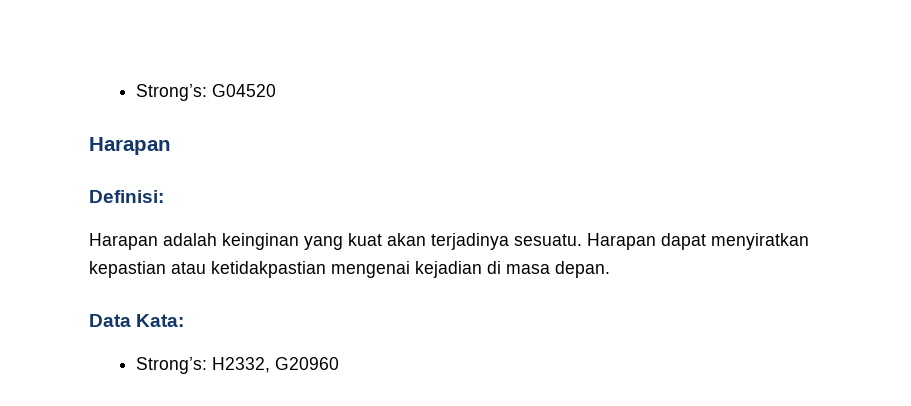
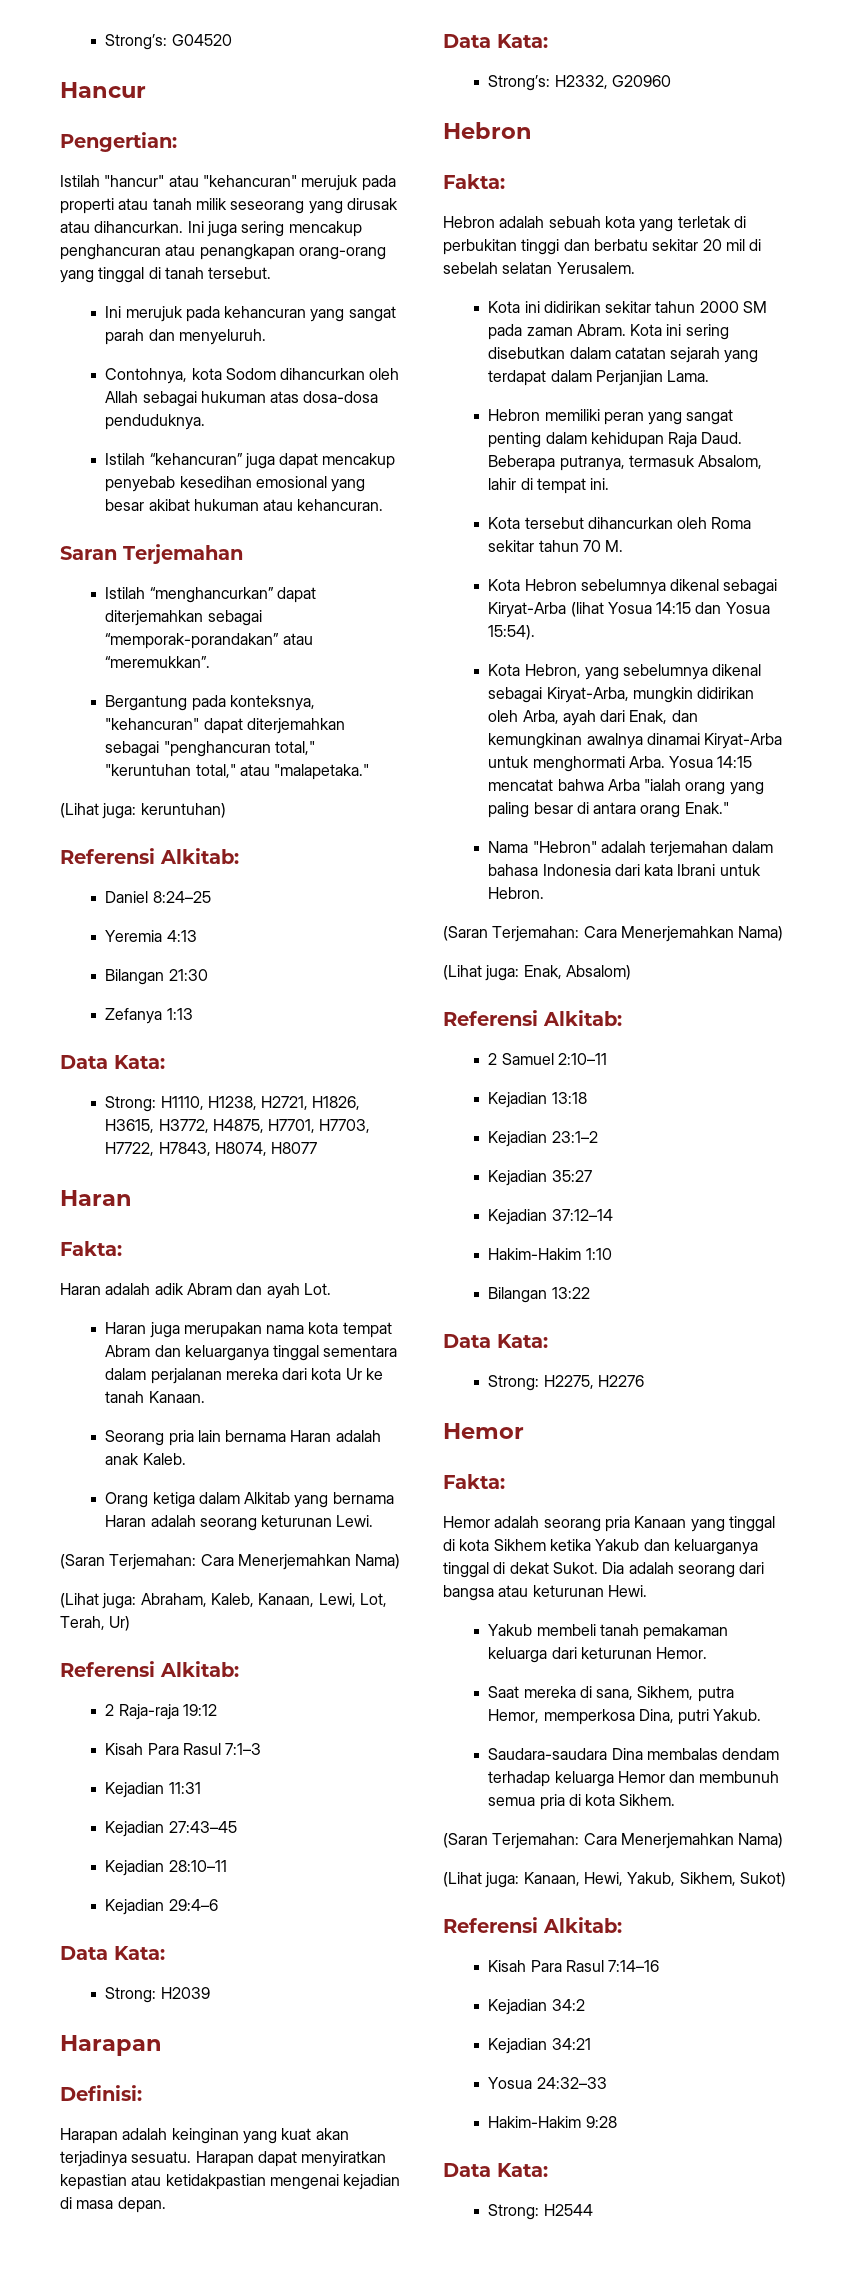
(276, 90) none -> [60,82,146,98] [60,132,177,152] [60,175,396,191] [60,198,398,214] [60,221,362,237] [60,244,386,260] [60,267,272,283] [105,306,396,322] [105,329,266,345] [105,368,400,384] [105,391,379,407] [105,414,206,430] [105,453,396,469] [105,476,366,492] [105,499,384,511] [60,544,243,564] [105,587,316,603] [105,610,262,626] [105,633,313,649] [105,656,211,668] [105,695,315,711] [105,718,345,734] [105,741,315,757] [105,764,370,780] [60,803,226,819] [60,848,239,864] [105,891,211,903] [105,930,197,942] [105,969,208,985] [105,1008,193,1024] [60,1055,165,1069] [105,1096,361,1112] [105,1119,371,1133] [105,1142,318,1156] [60,1190,132,1206] [60,1241,122,1256] [60,1283,331,1299] [105,1322,392,1338] [105,1345,398,1361] [105,1368,384,1384] [105,1391,205,1403] [105,1430,381,1446] [105,1453,186,1465] [105,1492,394,1508] [105,1515,374,1531] [60,1554,401,1570] [60,1593,387,1609] [60,1616,131,1631] [60,1661,239,1677] [105,1704,217,1720] [105,1743,262,1755] [105,1782,201,1798] [105,1821,237,1837] [105,1860,227,1876] [105,1899,218,1915] [60,1946,165,1960] [105,1987,210,2003] // Hancur // Pengertian: // Istilah "hancur" atau "kehancuran" merujuk pada properti atau tanah milik seseorang yang dirusak atau dihancurkan. Ini juga sering mencakup penghancuran atau penangkapan orang-orang yang tinggal di tanah tersebut. // Ini merujuk pada kehancuran yang sangat parah dan menyeluruh. // Contohnya, kota Sodom dihancurkan oleh Allah sebagai hukuman atas dosa-dosa penduduknya. // Istilah “kehancuran” juga dapat mencakup penyebab kesedihan emosional yang besar akibat hukuman atau kehancuran. // Saran Terjemahan // Istilah “menghancurkan” dapat diterjemahkan sebagai “memporak-porandakan” atau “meremukkan”. // Bergantung pada konteksnya, "kehancuran" dapat diterjemahkan sebagai "penghancuran total," "keruntuhan total," atau "malapetaka." // (Lihat juga: keruntuhan) // Referensi Alkitab: // Daniel 8:24–25 // Yeremia 4:13 // Bilangan 21:30 // Zefanya 1:13 // Data Kata: // Strong: H1110, H1238, H2721, H1826, H3615, H3772, H4875, H7701, H7703, H7722, H7843, H8074, H8077 // Haran // Fakta: // Haran adalah adik Abram dan ayah Lot. // Haran juga merupakan nama kota tempat Abram dan keluarganya tinggal sementara dalam perjalanan mereka dari kota Ur ke tanah Kanaan. // Seorang pria lain bernama Haran adalah anak Kaleb. // Orang ketiga dalam Alkitab yang bernama Haran adalah seorang keturunan Lewi. // (Saran Terjemahan: Cara Menerjemahkan Nama) // (Lihat juga: Abraham, Kaleb, Kanaan, Lewi, Lot, Terah, Ur) // Referensi Alkitab: // 2 Raja-raja 19:12 // Kisah Para Rasul 7:1–3 // Kejadian 11:31 // Kejadian 27:43–45 // Kejadian 28:10–11 // Kejadian 29:4–6 // Data Kata: // Strong: H2039
(339, 363) none -> [443,122,532,139] [443,174,505,189] [443,216,746,232] [443,239,762,255] [443,262,635,274] [488,301,768,313] [488,324,729,340] [488,347,759,363] [488,370,710,386] [488,409,734,425] [488,432,743,448] [488,455,763,471] [488,478,610,494] [488,517,752,529] [488,540,624,552] [488,579,778,595] [488,602,770,618] [488,625,536,640] [488,664,762,680] [488,687,755,703] [488,710,698,726] [488,733,783,749] [488,756,753,772] [488,779,764,795] [488,802,729,818] [488,841,774,857] [488,864,761,876] [488,887,545,899] [443,926,784,942] [443,965,631,981] [443,1010,622,1026] [488,1053,607,1065] [488,1092,587,1108] [488,1131,598,1147] [488,1170,592,1186] [488,1209,613,1225] [488,1248,612,1260] [488,1287,590,1303] [443,1334,548,1348] [488,1375,644,1391] [443,1423,524,1439] [443,1474,505,1489] [443,1516,775,1532] [443,1539,758,1555] [443,1562,765,1578] [443,1585,647,1601] [488,1624,729,1640] [488,1647,708,1663] [488,1686,734,1702] [488,1709,762,1725] [488,1748,780,1760] [488,1771,780,1787] [488,1794,676,1810] [443,1833,784,1849] [443,1872,786,1888] [443,1917,622,1933] [488,1960,660,1972] [488,1999,585,2015] [488,2038,591,2054] [488,2077,607,2089] [488,2116,617,2128] [443,2163,548,2177] [488,2204,593,2220] // Hebron // Fakta: // Hebron adalah sebuah kota yang terletak di perbukitan tinggi dan berbatu sekitar 20 mil di sebelah selatan Yerusalem. // Kota ini didirikan sekitar tahun 2000 SM pada zaman Abram. Kota ini sering disebutkan dalam catatan sejarah yang terdapat dalam Perjanjian Lama. // Hebron memiliki peran yang sangat penting dalam kehidupan Raja Daud. Beberapa putranya, termasuk Absalom, lahir di tempat ini. // Kota tersebut dihancurkan oleh Roma sekitar tahun 70 M. // Kota Hebron sebelumnya dikenal sebagai Kiryat-Arba (lihat Yosua 14:15 dan Yosua 15:54). // Kota Hebron, yang sebelumnya dikenal sebagai Kiryat-Arba, mungkin didirikan oleh Arba, ayah dari Enak, dan kemungkinan awalnya dinamai Kiryat-Arba untuk menghormati Arba. Yosua 14:15 mencatat bahwa Arba "ialah orang yang paling besar di antara orang Enak." // Nama "Hebron" adalah terjemahan dalam bahasa Indonesia dari kata Ibrani untuk Hebron. // (Saran Terjemahan: Cara Menerjemahkan Nama) // (Lihat juga: Enak, Absalom) // Referensi Alkitab: // 2 Samuel 2:10–11 // Kejadian 13:18 // Kejadian 23:1–2 // Kejadian 35:27 // Kejadian 37:12–14 // Hakim-Hakim 1:10 // Bilangan 13:22 // Data Kata: // Strong: H2275, H2276 // Hemor // Fakta: // Hemor adalah seorang pria Kanaan yang tinggal di kota Sikhem ketika Yakub dan keluarganya tinggal di dekat Sukot. Dia adalah seorang dari bangsa atau keturunan Hewi. // Yakub membeli tanah pemakaman keluarga dari keturunan Hemor. // Saat mereka di sana, Sikhem, putra Hemor, memperkosa Dina, putri Yakub. // Saudara-saudara Dina membalas dendam terhadap keluarga Hemor dan membunuh semua pria di kota Sikhem. // (Saran Terjemahan: Cara Menerjemahkan Nama) // (Lihat juga: Kanaan, Hewi, Yakub, Sikhem, Sukot) // Referensi Alkitab: // Kisah Para Rasul 7:14–16 // Kejadian 34:2 // Kejadian 34:21 // Yosua 24:32–33 // Hakim-Hakim 9:28 // Data Kata: // Strong: H2544

